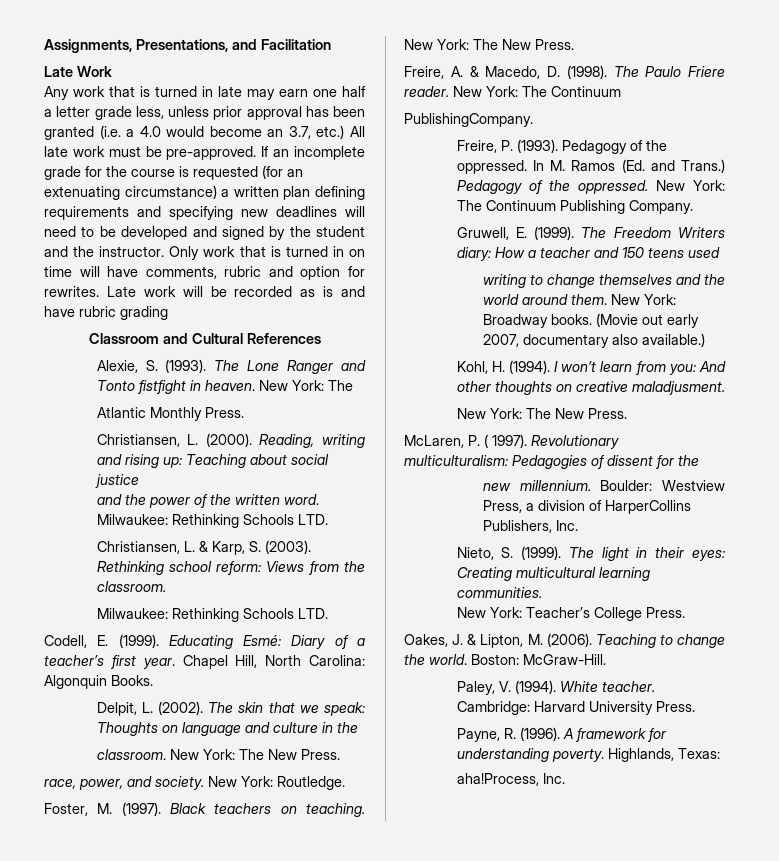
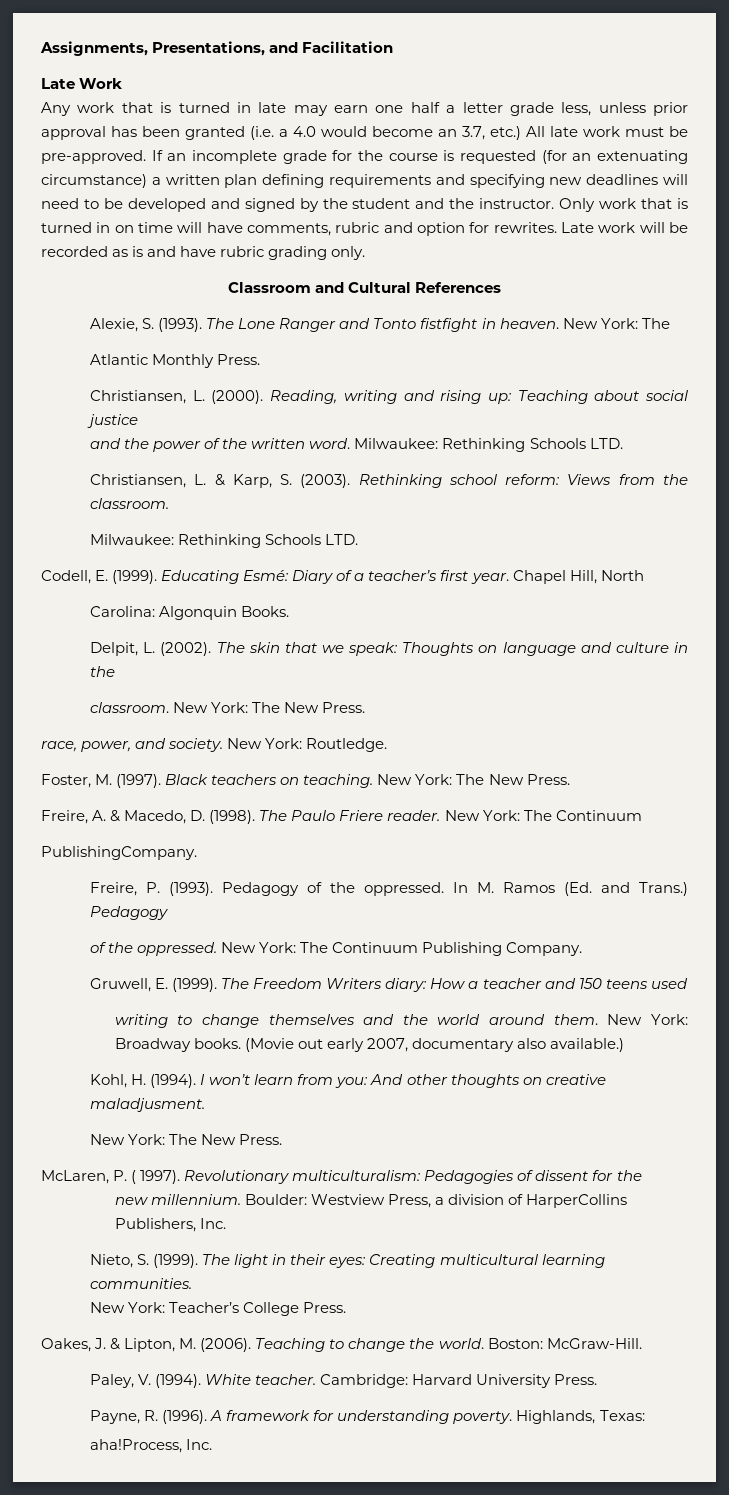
(168, 313) none -> [331,246,366,260] only.
(302, 660) none -> (644, 575) //
(522, 187) none -> (169, 913) //

